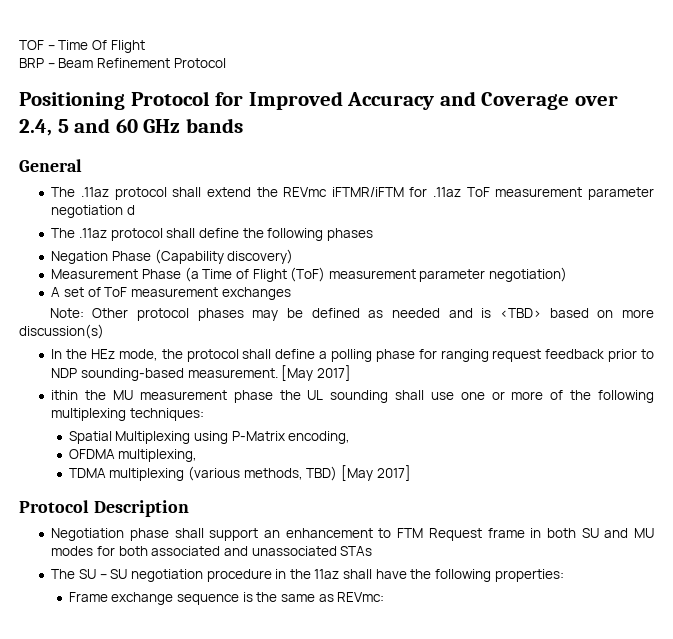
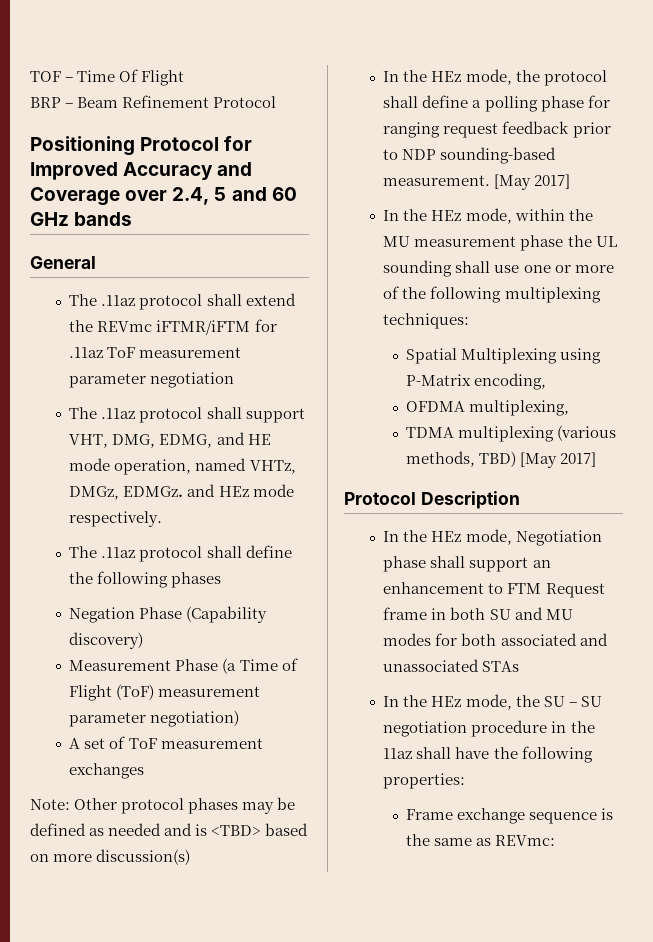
[126,205,135,215] d -> [69,407,305,423] [69,432,271,448] [69,458,296,475] [69,484,294,500] [69,511,163,527] // The .11az protocol shall support VHT, DMG, EDMG, and HE mode operation, named VHTz, DMGz, EDMGz. and HEz mode respectively.
[51,390,79,400] ithin -> [383,208,565,224] In the HEz mode, within
(189, 508) none -> [383,529,512,545] In the HEz mode,
[51,569,76,579] The -> [383,694,540,710] In the HEz mode, the

